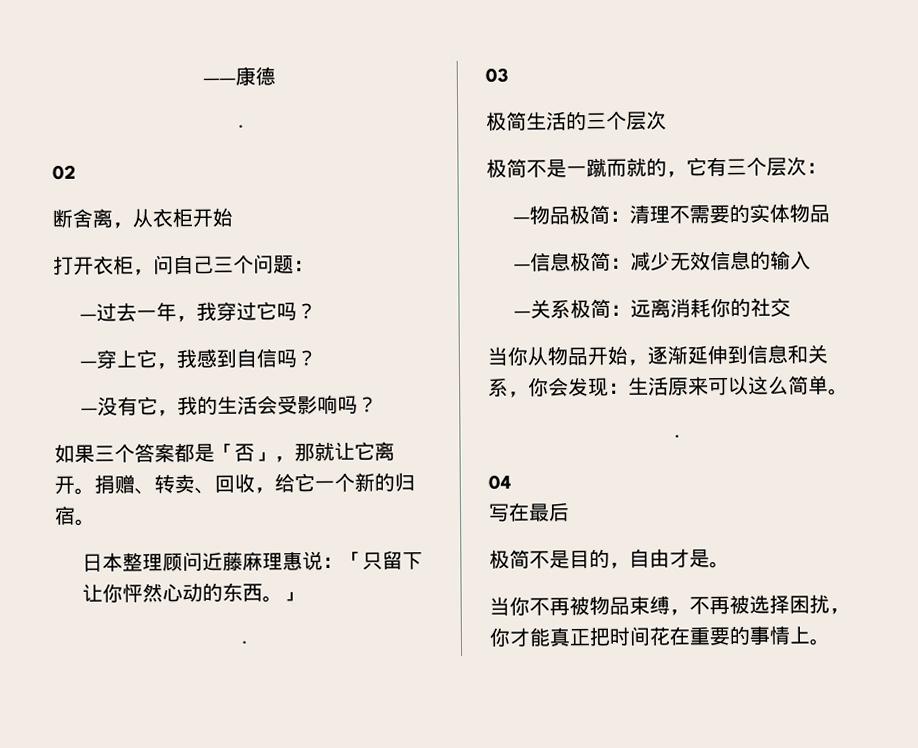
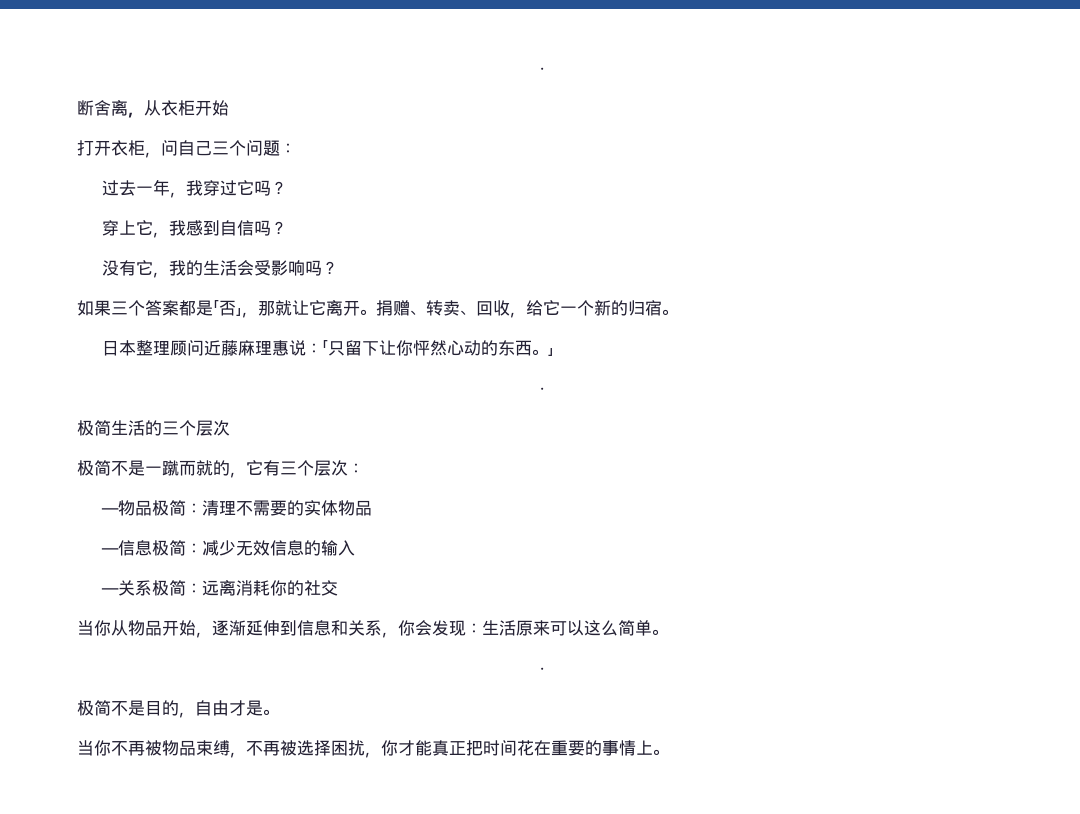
[203,66,276,86] [237,124,244,131] [52,164,76,180] ——康德 // · // 02 -> [540,67,544,74] ·
[79,313,97,320] — -> (296, 148) none
[79,360,97,367] — -> (287, 188) none
[80,407,98,414] — -> (287, 228) none
[485,67,508,83] // 03 -> (544, 390) none
[488,474,511,490] [488,502,570,522] // 04 // 写在最后 -> (544, 670) none

